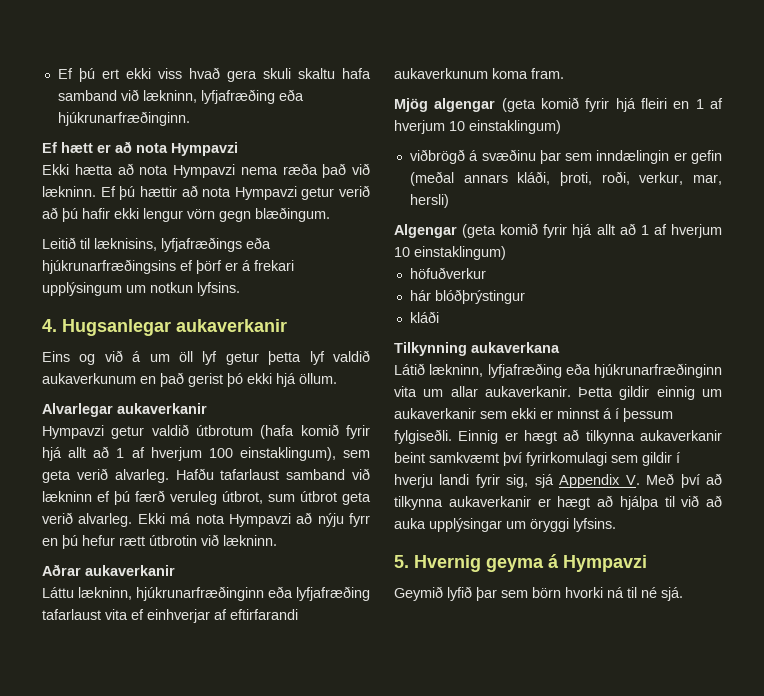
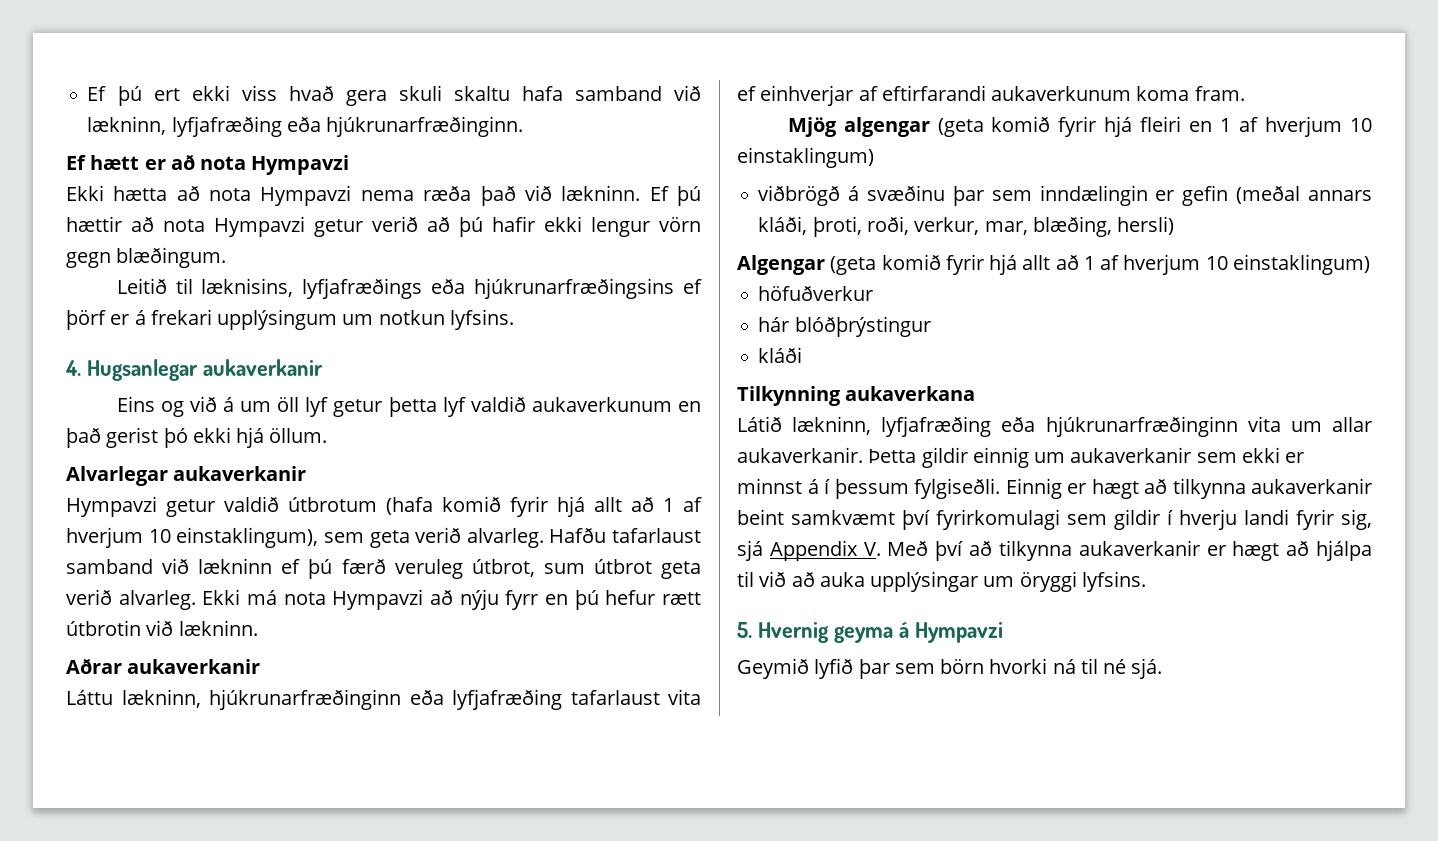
[208,448,233,458] 100 -> [148,529,171,543] 10
(722, 179) none -> [1032,216,1112,237] blæðing,

